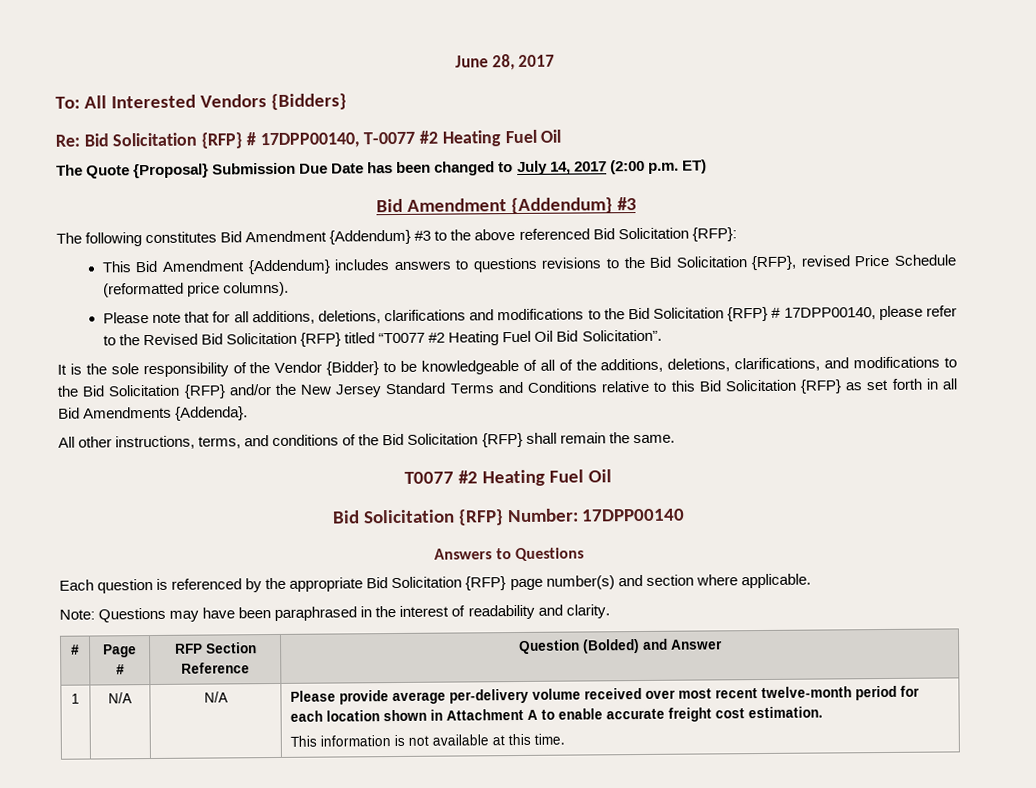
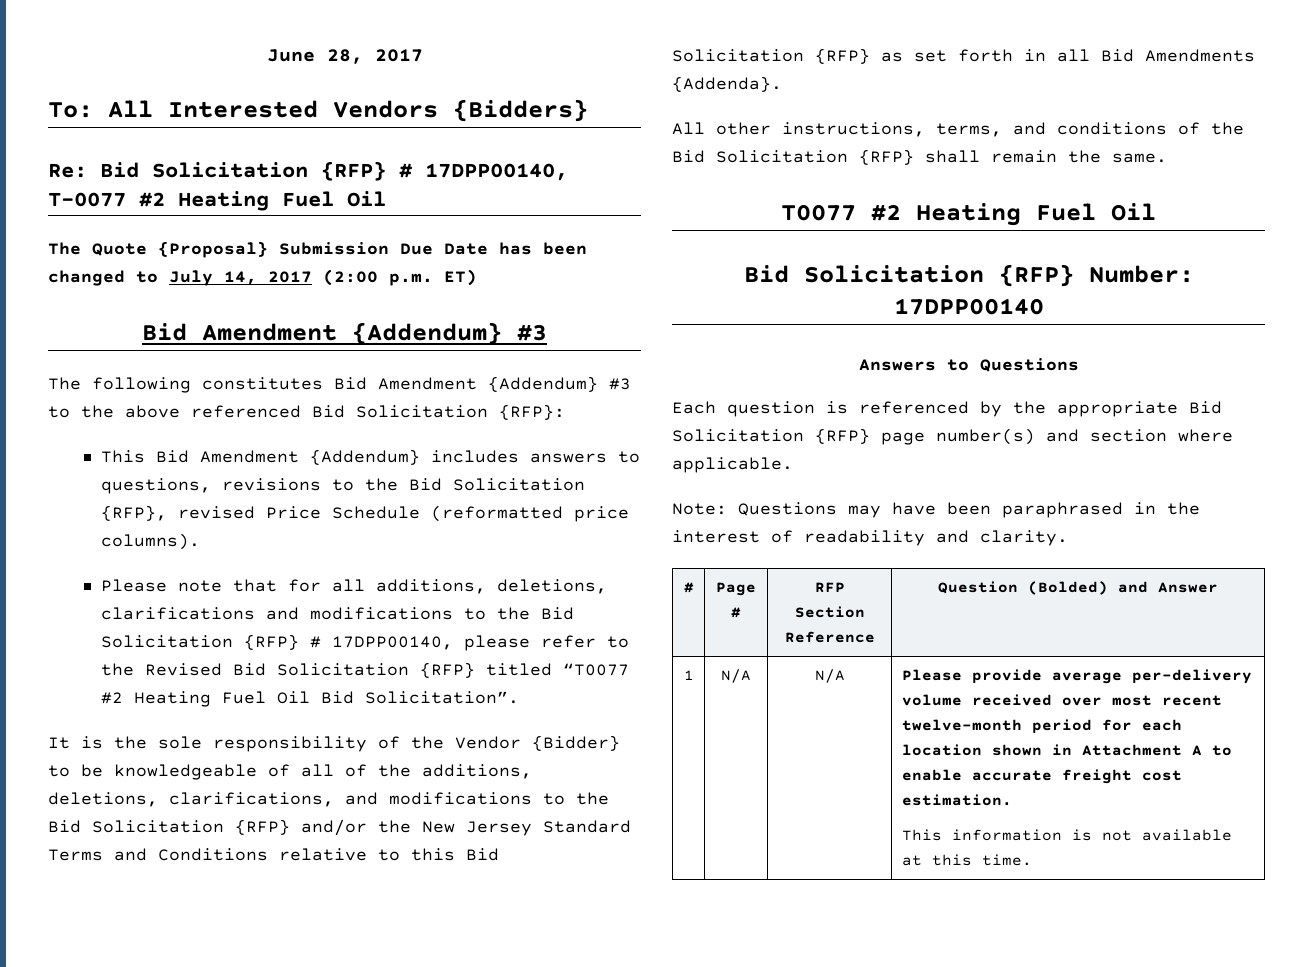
[472,257,537,273] questions -> [100,478,211,494] questions,

